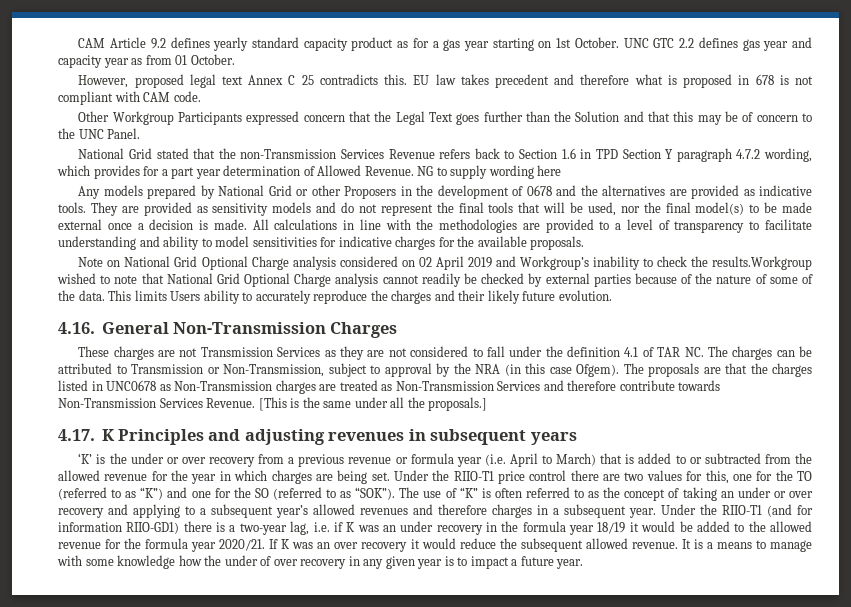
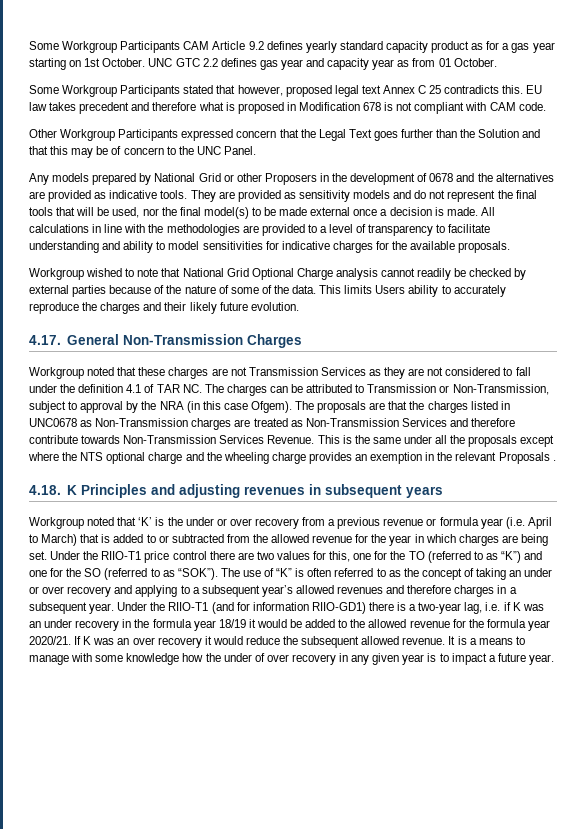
(78, 43) none -> [29,41,181,53] Some Workgroup Participants
[78,75,129,88] However, -> [29,85,283,97] Some Workgroup Participants stated that however,
(750, 80) none -> [298,102,360,111] Modification
[78,148,813,162] [57,165,562,179] // National Grid stated that the non-Transmission Services Revenue refers back to Section 1.6 in TPD Section Y paragraph 4.7.2 wording, which provides for a part year determination of Allowed Revenue. NG to supply wording here -> (256, 150) none
[78,256,813,270] Note on National Grid Optional Charge analysis considered on 02 April 2019 and Workgroup’s inability to check the results.Workgroup -> [29,268,84,280] Workgroup
[58,322,95,334] 4.16. -> [29,335,61,345] 4.17.
[78,346,110,357] These -> [29,367,166,379] Workgroup noted that these
[258,397,287,411] [This -> [317,435,340,444] This
[428,397,488,411] [58,429,95,441] proposals.] // 4.17. -> [468,435,555,447] [28,452,556,464] [29,485,61,495] proposals except where the NTS optional charge and the wheeling charge provides an exemption in the relevant Proposals . // 4.18.
(577, 438) none -> [29,517,137,529] Workgroup noted that

